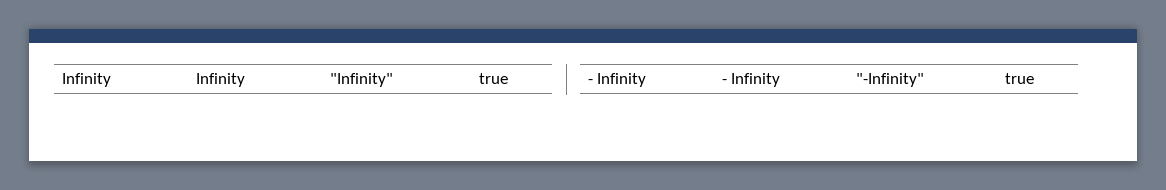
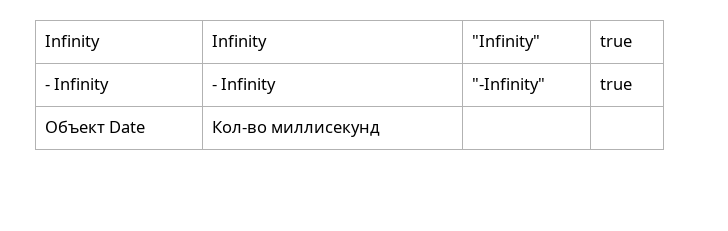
(1034, 78) none -> [44,120,146,133] [211,121,381,137] // Объект Date | Кол-во миллисекунд | |

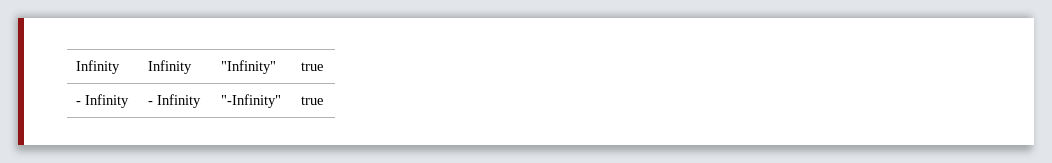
[44,120,146,133] [211,121,381,137] // Объект Date | Кол-во миллисекунд | | -> (324, 100) none

